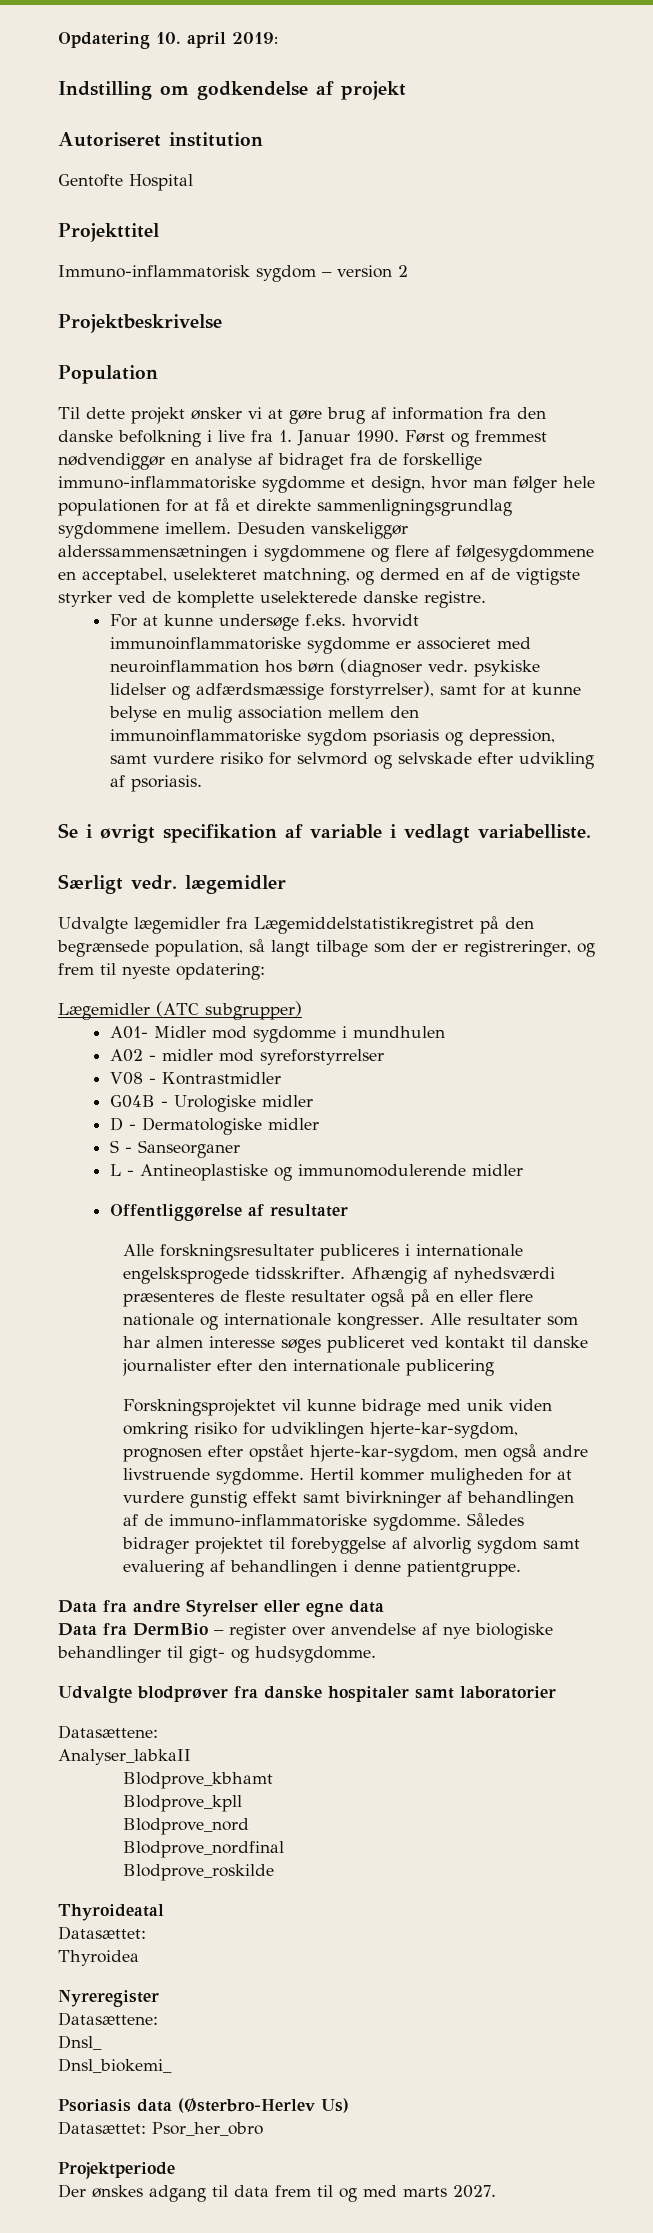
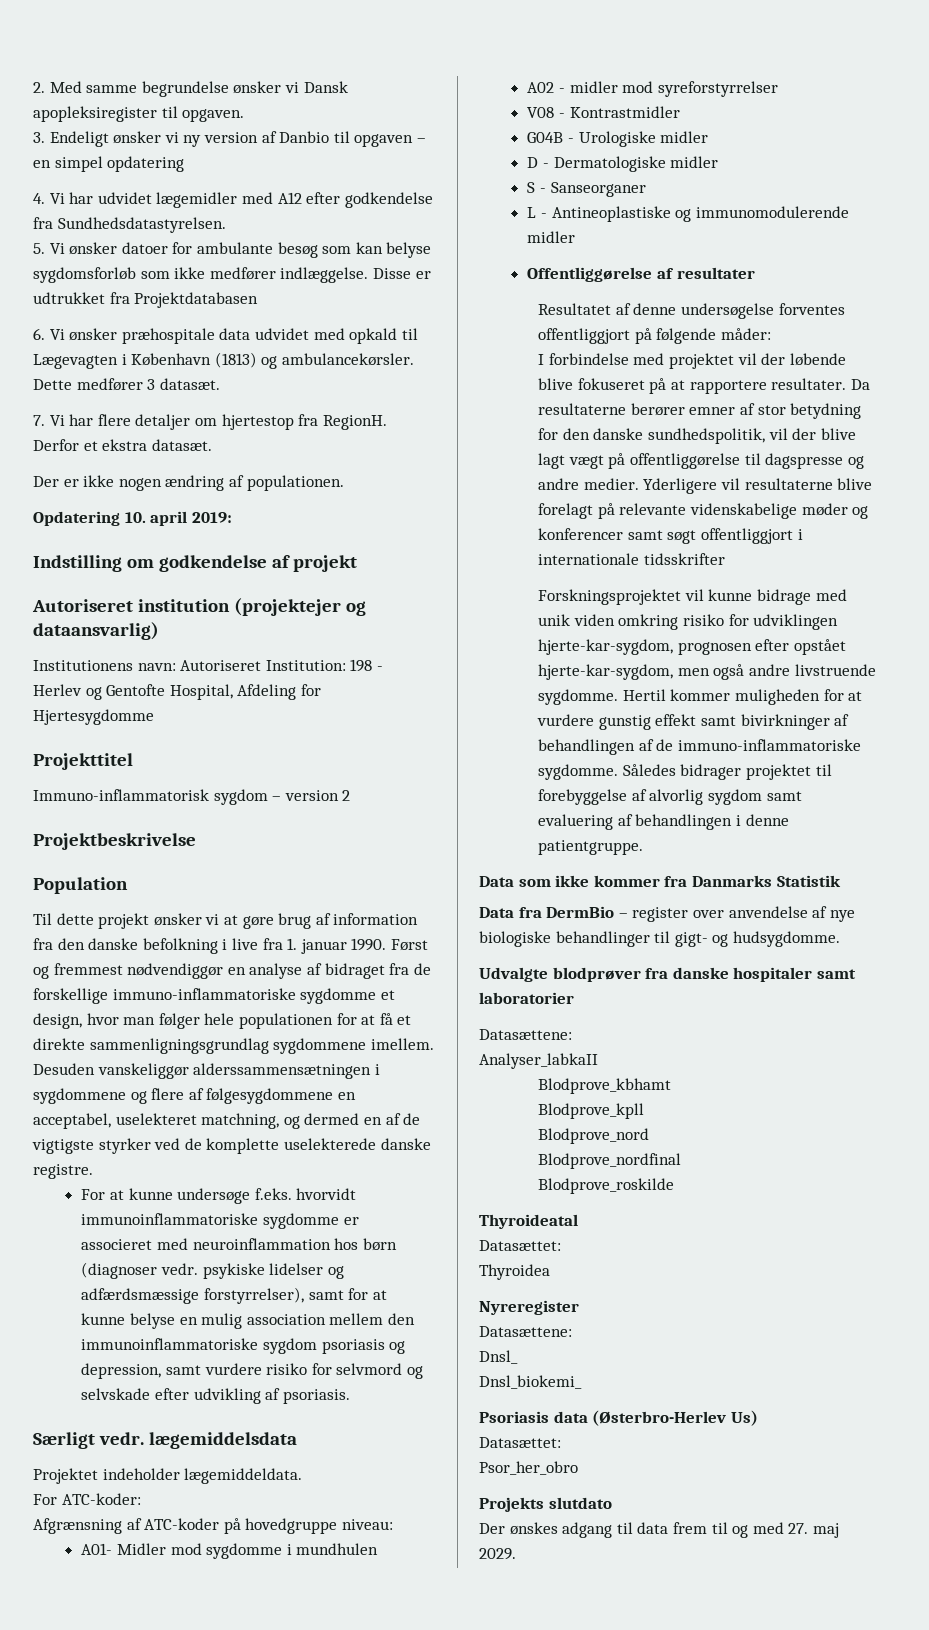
(58, 40) none -> [33,81,348,97] [33,106,245,122] [33,131,426,147] [33,156,185,172] [33,192,433,208] [33,217,226,233] [33,242,432,258] [33,267,431,283] [33,292,259,308] [33,328,418,344] [33,352,414,369] [33,378,220,391] [33,414,387,430] [33,439,212,451] [33,475,344,491] 2. Med samme begrundelse ønsker vi Dansk apopleksiregister til opgaven. // 3. Endeligt ønsker vi ny version af Danbio til opgaven – en simpel opdatering // 4. Vi har udvidet lægemidler med A12 efter godkendelse fra Sundhedsdatastyrelsen. // 5. Vi ønsker datoer for ambulante besøg som kan belyse sygdomsforløb som ikke medfører indlæggelse. Disse er udtrukket fra Projektdatabasen // 6. Vi ønsker præhospitale data udvidet med opkald til Lægevagten i København (1813) og ambulancekørsler. Dette medfører 3 datasæt. // 7. Vi har flere detaljer om hjertestop fra RegionH. Derfor et ekstra datasæt. // Der er ikke nogen ændring af populationen. //
[58,174,193,191] // Gentofte Hospital -> [233,598,366,616] [33,622,159,640] [33,659,383,672] [33,684,321,700] [33,709,154,725] (projektejer og dataansvarlig) // Institutionens navn: Autoriseret Institution: 198 - Herlev og Gentofte Hospital, Afdeling for Hjertesygdomme
[297,430,350,446] Januar -> [300,939,347,954] januar
[58,823,591,843] [58,874,286,894] [58,916,534,934] [57,939,595,957] [58,963,265,980] [58,1001,302,1020] Se i øvrigt specifikation af variable i vedlagt variabelliste. // Særligt vedr. lægemidler // Udvalgte lægemidler fra Lægemiddelstatistikregistret på den begrænsede population, så langt tilbage som der er registreringer, og frem til nyeste opdatering: // Lægemidler (ATC subgrupper) -> [33,1432,297,1449] [33,1468,303,1484] [33,1493,141,1505] [33,1518,393,1534] Særligt vedr. lægemiddelsdata // Projektet indeholder lægemiddeldata. // For ATC-koder: // Afgrænsning af ATC-koder på hovedgruppe niveau:
[123,1244,524,1261] [123,1267,556,1284] [123,1289,534,1307] [123,1313,579,1330] [123,1336,589,1353] [122,1359,495,1376] Alle forskningsresultater publiceres i internationale engelsksprogede tidsskrifter. Afhængig af nyhedsværdi præsenteres de fleste resultater også på en eller flere nationale og internationale kongresser. Alle resultater som har almen interesse søges publiceret ved kontakt til danske journalister efter den internationale publicering -> [538,303,845,319] [538,328,772,344] [538,353,846,369] [538,378,870,394] [538,403,862,419] [538,428,856,444] [538,453,864,469] [538,478,873,494] [538,503,869,519] [538,528,803,544] [538,553,725,565] Resultatet af denne undersøgelse forventes offentliggjort på følgende måder: // I forbindelse med projektet vil der løbende blive fokuseret på at rapportere resultater. Da resultaterne berører emner af stor betydning for den danske sundhedspolitik, vil der blive lagt vægt på offentliggørelse til dagspresse og andre medier. Yderligere vil resultaterne blive forelagt på relevante videnskabelige møder og konferencer samt søgt offentliggjort i internationale tidsskrifter
[103,1599,384,1617] fra andre Styrelser eller egne data -> [518,875,841,887] som ikke kommer fra Danmarks Statistik
(146, 2128) none -> (561, 1442) //
[58,2162,175,2179] Projektperiode -> [479,1497,612,1512] Projekts slutdato
[403,2185,496,2198] marts 2027. -> [788,1523,839,1538] [479,1548,516,1560] 27. maj 2029.

